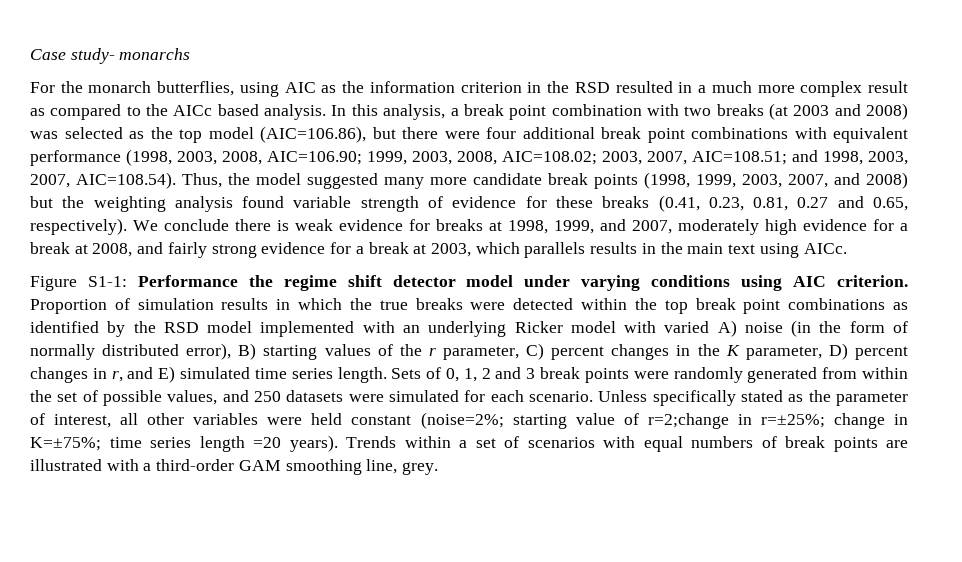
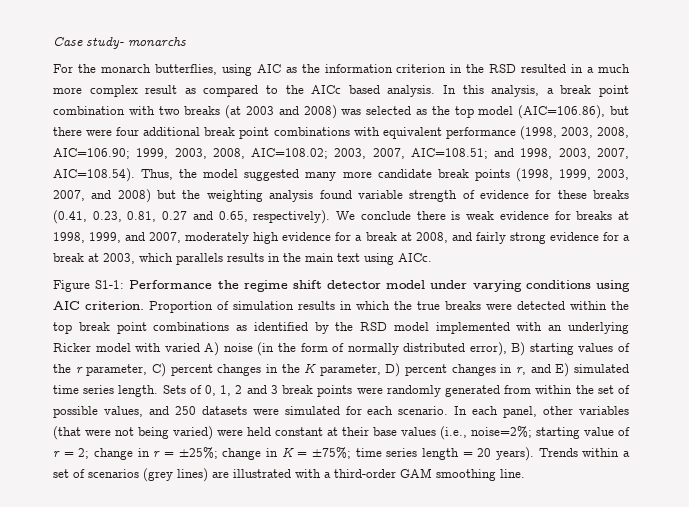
[598,390,909,406] [30,412,908,429] [30,437,101,451] Unless specifically stated as the parameter of interest, all other variables were held constant (noise=2%; starting value of r=2;change in r=±25%; change in K=±75%; -> [454,406,630,418] [53,426,630,440] [53,447,351,460] In each panel, other variables (that were not being varied) were held constant at their base values (i.e., noise=2%; starting value of r = 2; change in r = ±25%; change in K = ±75%;
[253,437,281,448] =20 -> [462,448,492,457] = 20
[603,436,878,452] with equal numbers of break points -> [143,468,208,482] (grey lines)
[366,459,439,475] line, grey. -> [500,469,525,478] line.

